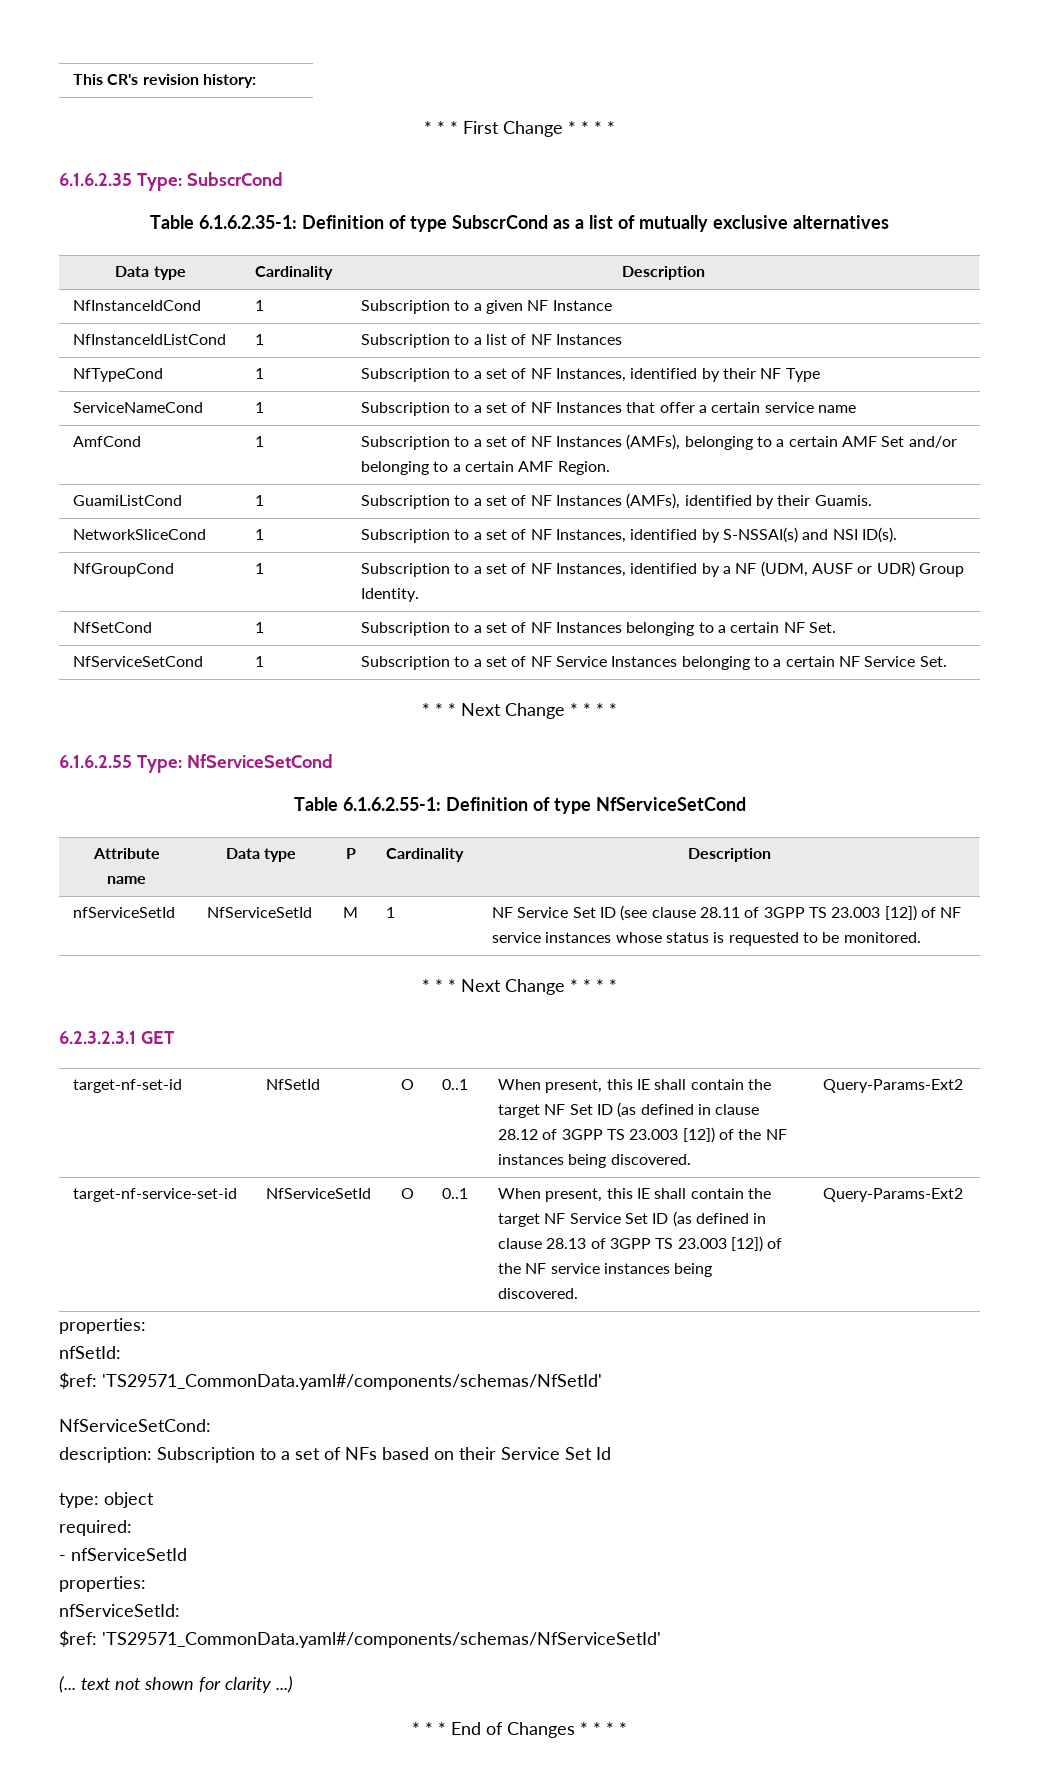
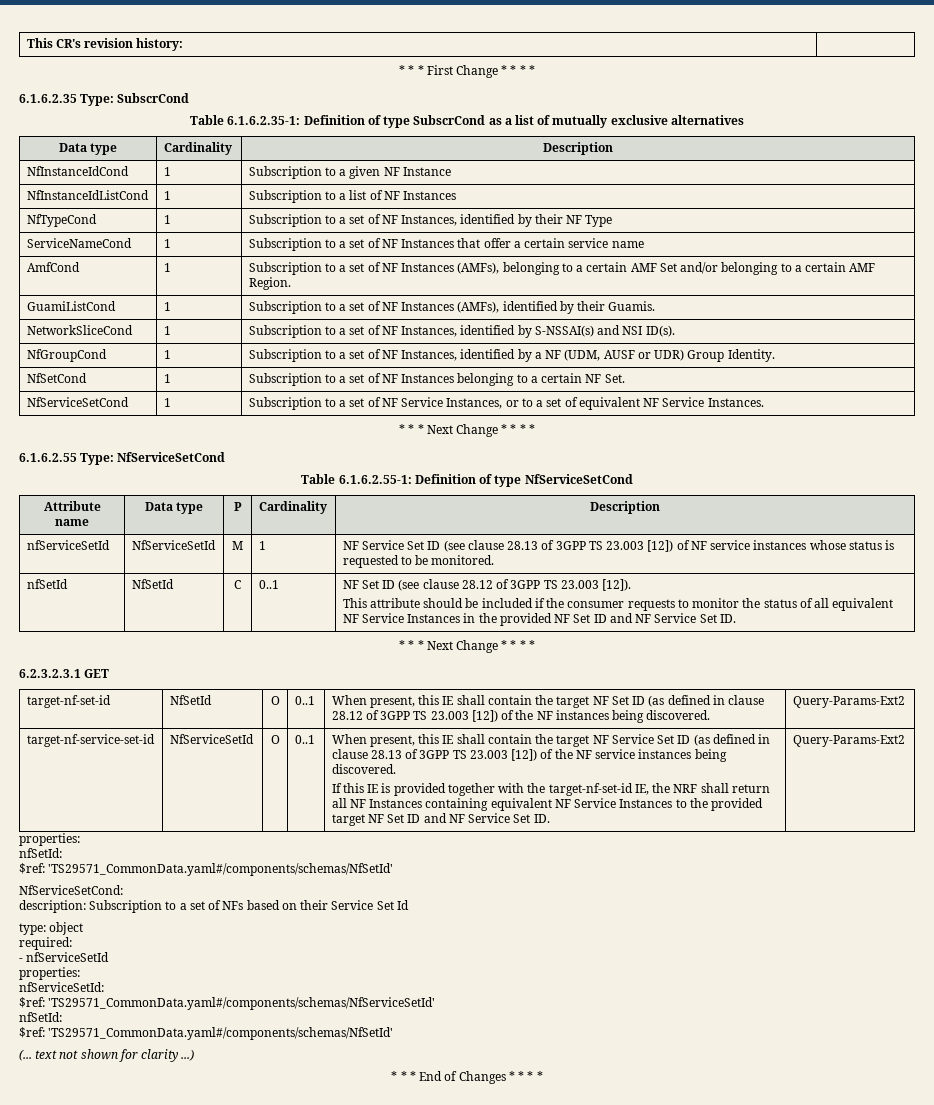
[611,656,947,670] Instances belonging to a certain NF Service Set. -> [446,397,764,410] Instances, or to a set of equivalent NF Service Instances.
[700,907,741,918] 28.11 -> [507,541,539,550] 28.13
(921, 937) none -> [26,579,68,589] [131,579,174,589] [234,580,241,589] [258,580,279,589] [342,579,632,591] [342,598,894,611] [342,613,736,626] // nfSetId | NfSetId | C | 0..1 | NF Set ID (see clause 28.12 of 3GPP TS 23.003 [12]). // This attribute should be included if the consumer requests to monitor the status of all equivalent NF Service Instances in the provided NF Set ID and NF Service Set ID.
(579, 1293) none -> [331,783,770,796] [331,798,764,811] [331,813,550,826] // If this IE is provided together with the target-nf-set-id IE, the NRF shall return all NF Instances containing equivalent NF Service Instances to the provided target NF Set ID and NF Service Set ID.
(661, 1640) none -> [19,1012,62,1022] [19,1027,394,1040] // nfSetId: // $ref: 'TS29571_CommonData.yaml#/components/schemas/NfSetId'

